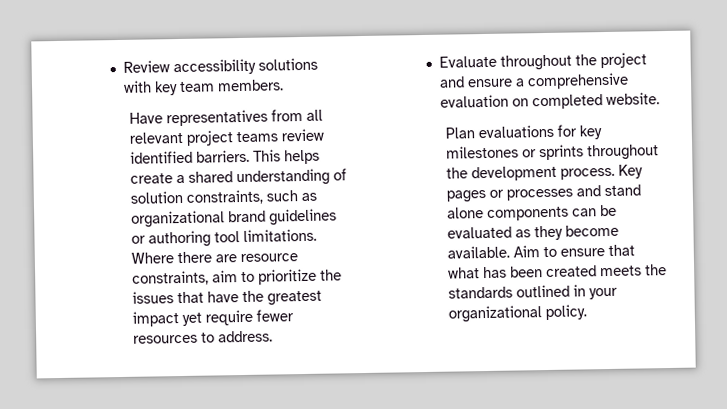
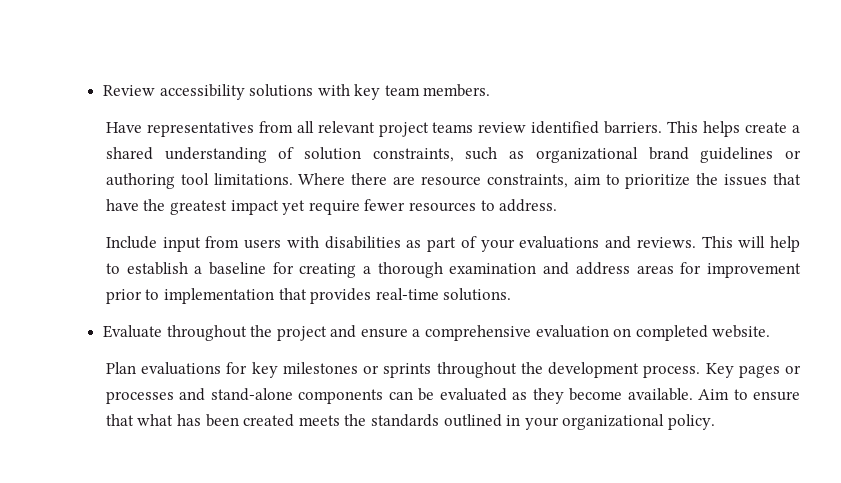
(273, 336) none -> [105,236,801,252] [105,262,802,278] [105,288,512,304] // Include input from users with disabilities as part of your evaluations and reviews. This will help to establish a baseline for creating a thorough examination and address areas for improvement prior to implementation that provides real-time solutions.
[603,184,641,197] [446,207,484,219] stand alone -> [210,388,293,401] stand-alone

